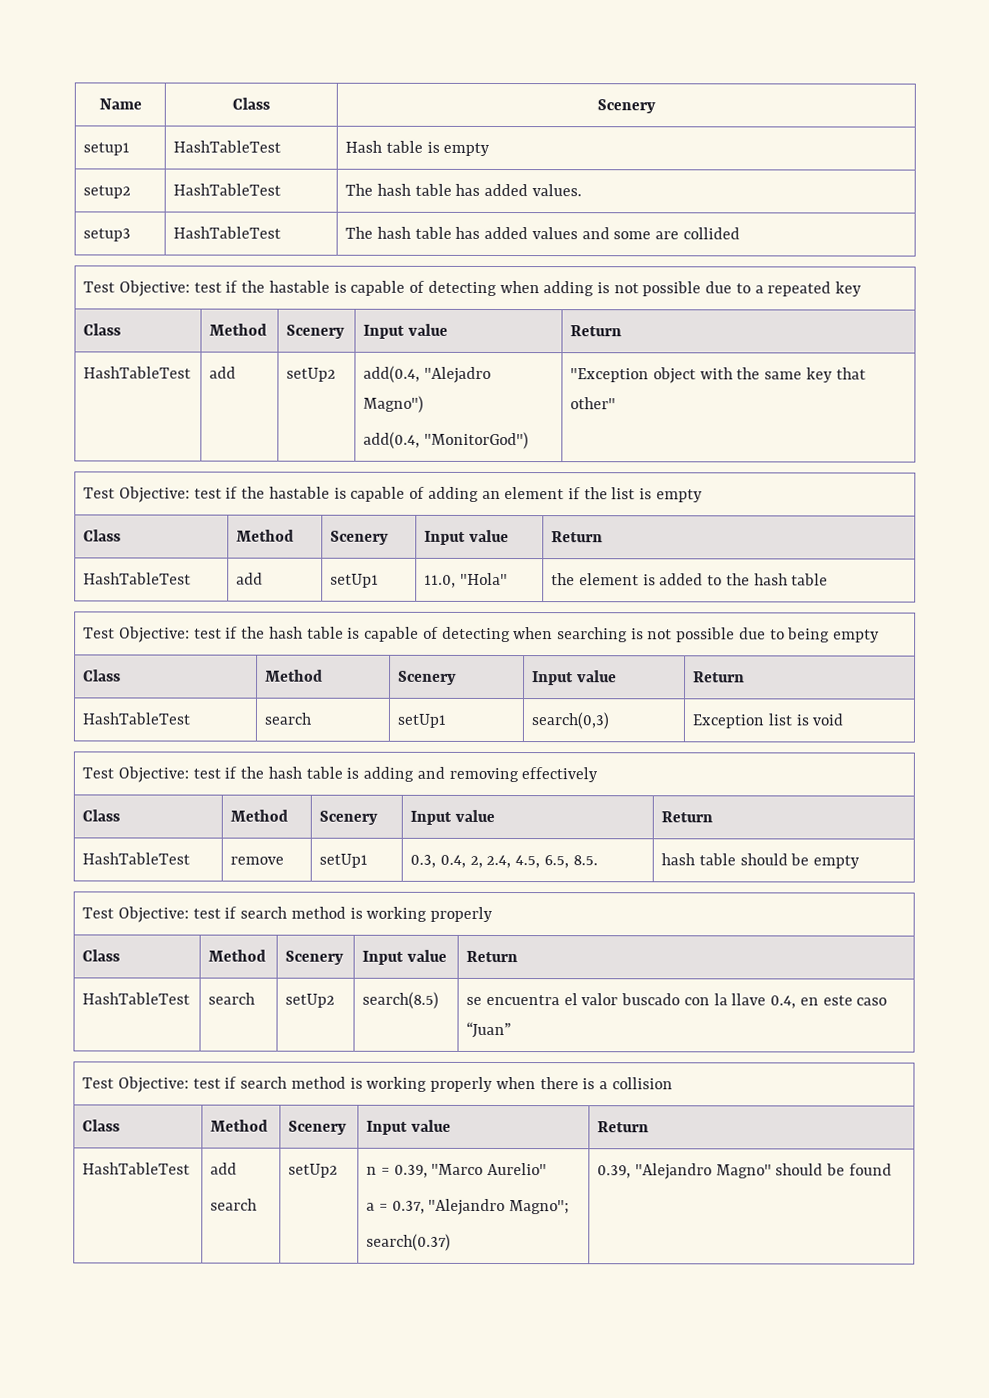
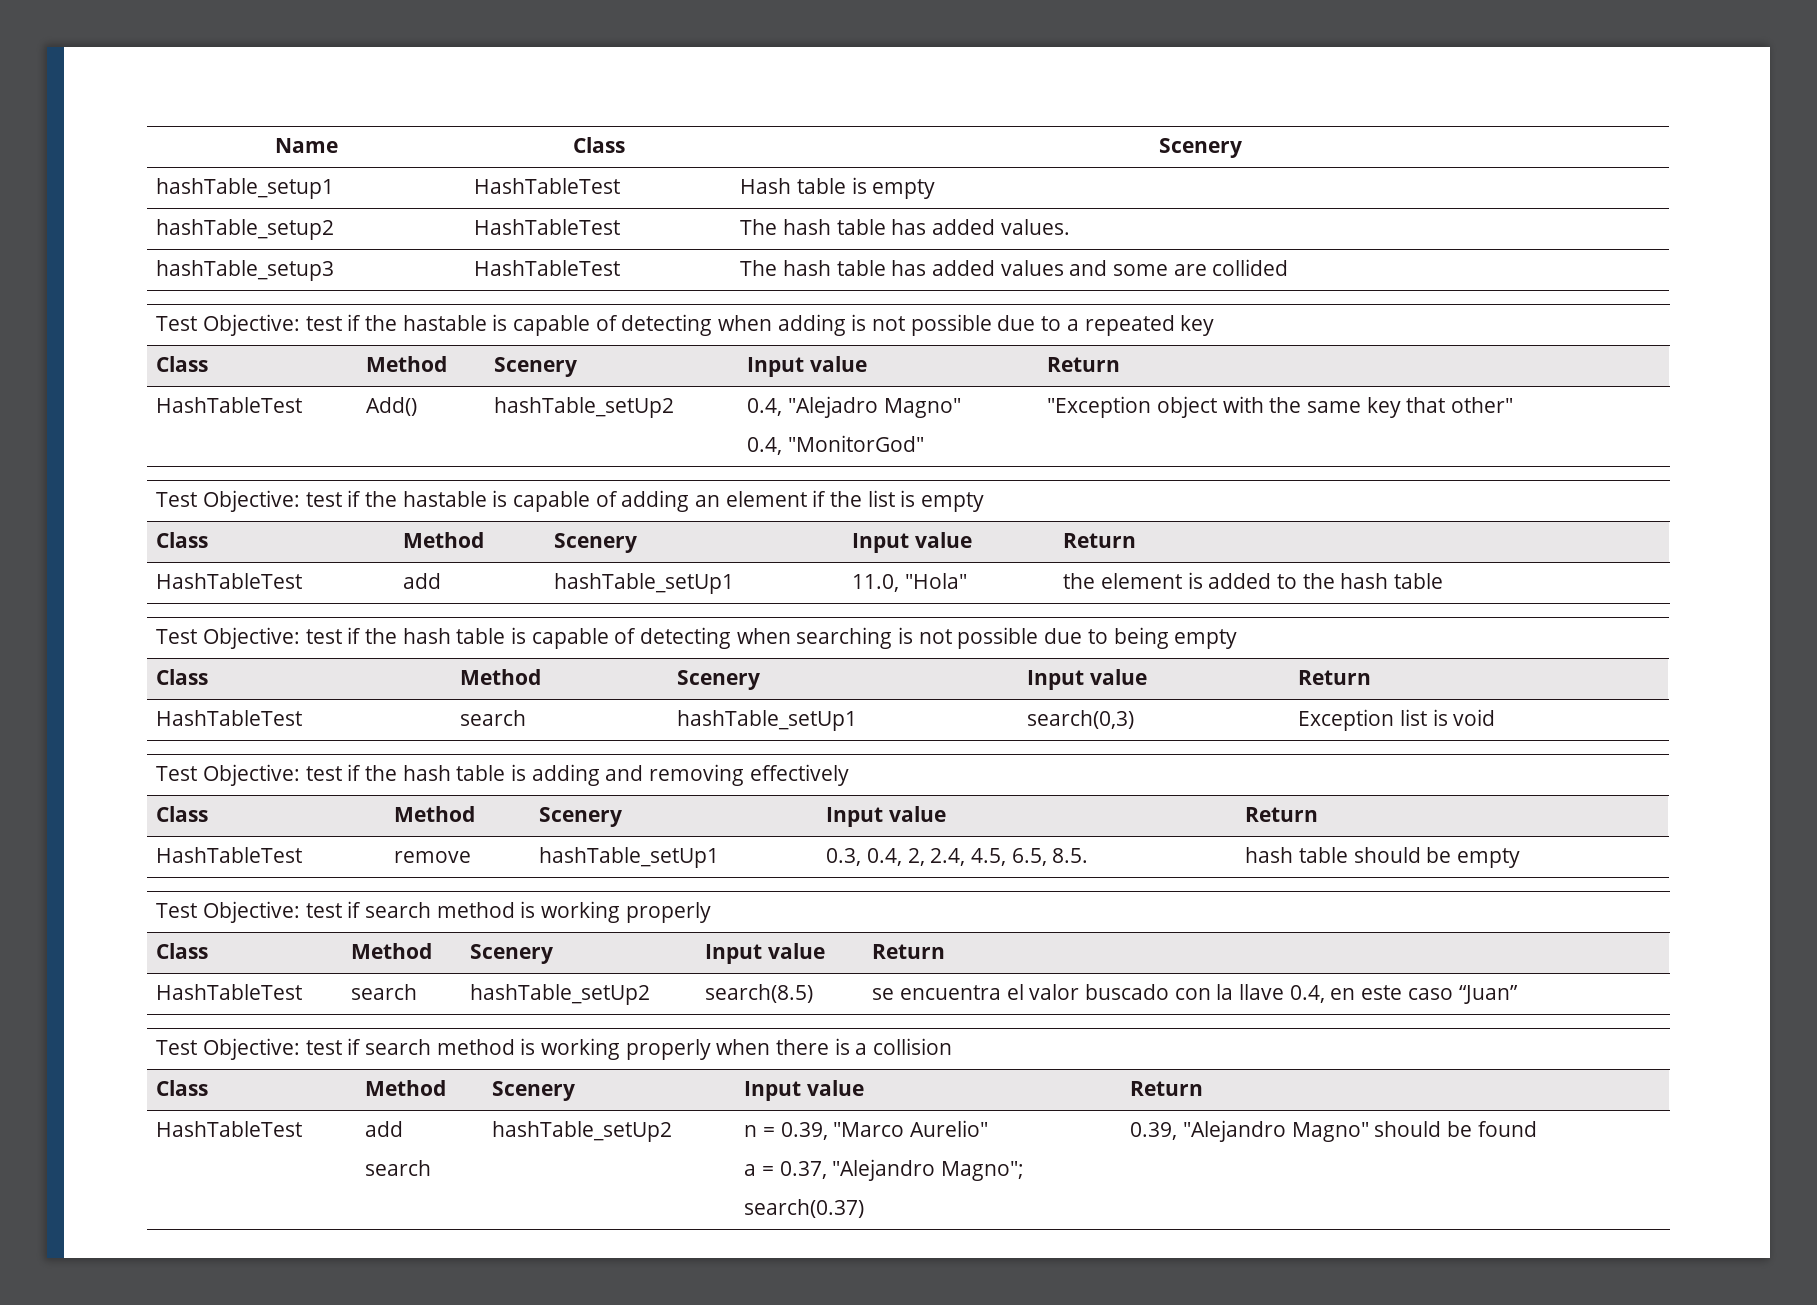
[83,142,131,156] setup1 -> [156,178,335,199] hashTable_setup1
[83,185,132,199] setup2 -> [156,219,335,240] hashTable_setup2
[83,228,132,242] setup3 -> [156,260,335,281] hashTable_setup3
[209,366,237,379] [286,367,337,382] [363,365,492,383] [363,395,425,413] [363,431,530,450] add | setUp2 | add(0.4, "Alejadro Magno") // add(0.4, "MonitorGod") -> [366,397,418,416] [494,397,675,418] [747,396,961,418] [747,435,925,455] Add() | hashTable_setUp2 | 0.4, "Alejadro Magno" // 0.4, "MonitorGod"
[330,573,380,588] setUp1 -> [554,573,735,594] hashTable_setUp1
[397,713,447,728] setUp1 -> [677,710,858,731] hashTable_setUp1
[319,853,369,868] setUp1 -> [539,847,720,868] hashTable_setUp1
[285,993,336,1008] setUp2 -> [470,984,651,1005] hashTable_setUp2
[288,1163,339,1178] setUp2 -> [492,1121,673,1142] hashTable_setUp2

